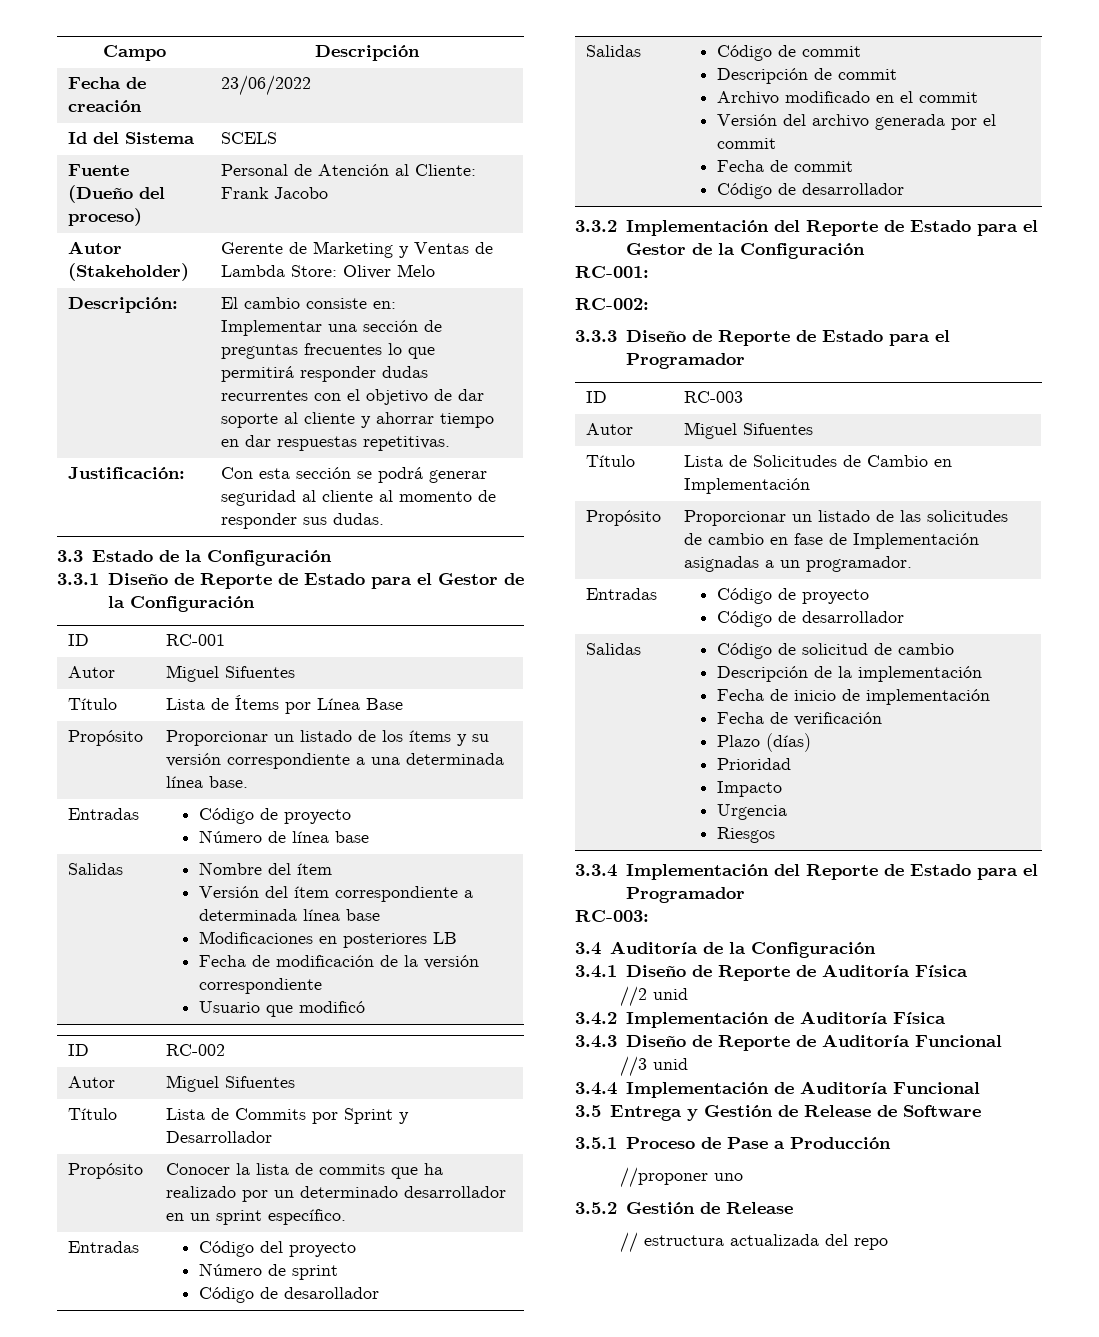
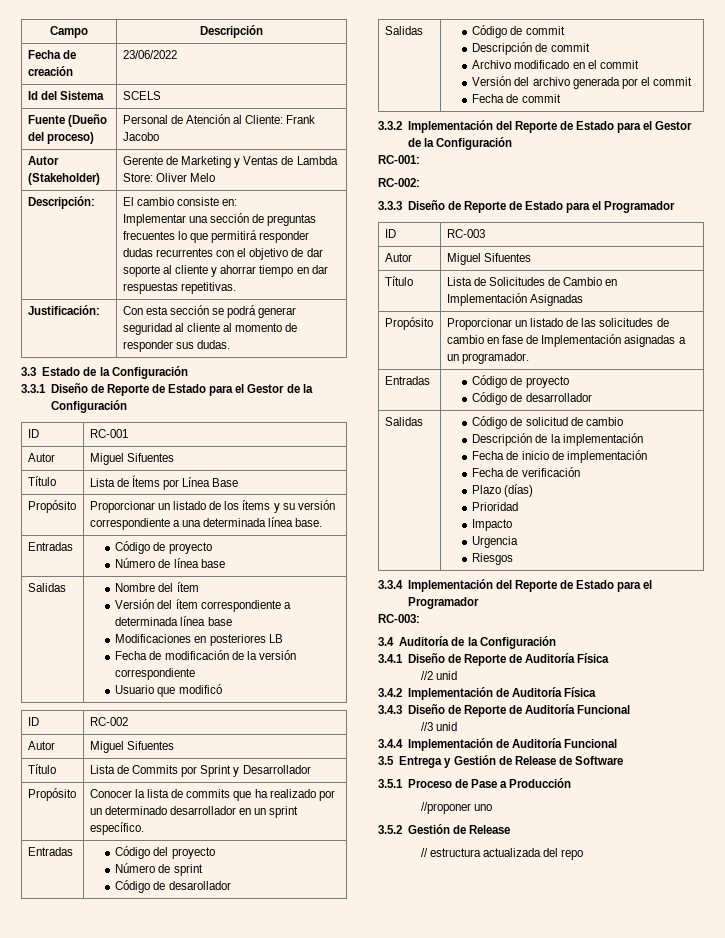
[716,183,904,199] // Código de desarrollador -> (561, 98) none
(811, 486) none -> [530,294,584,306] Asignadas

